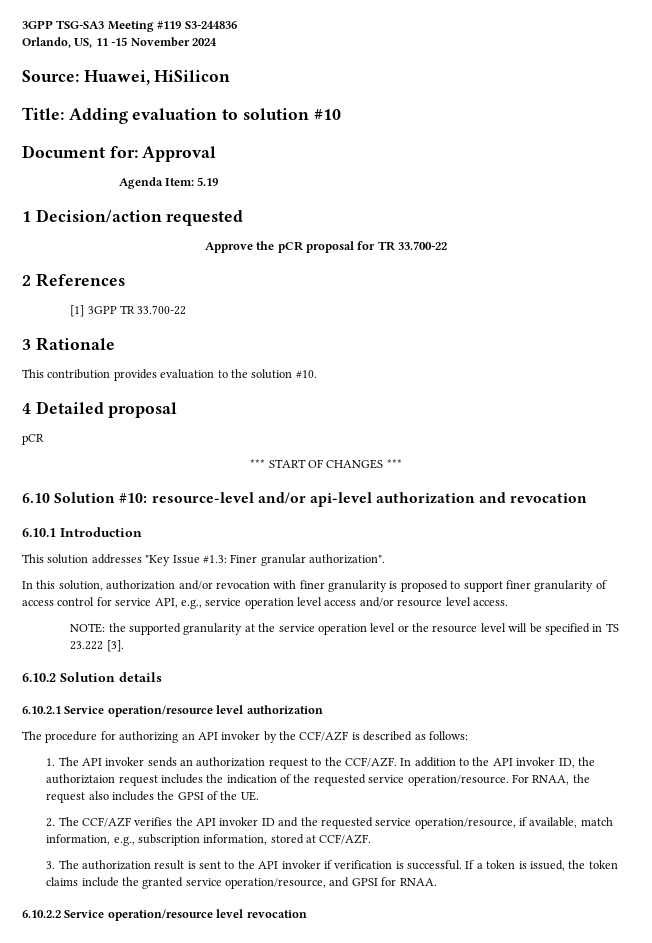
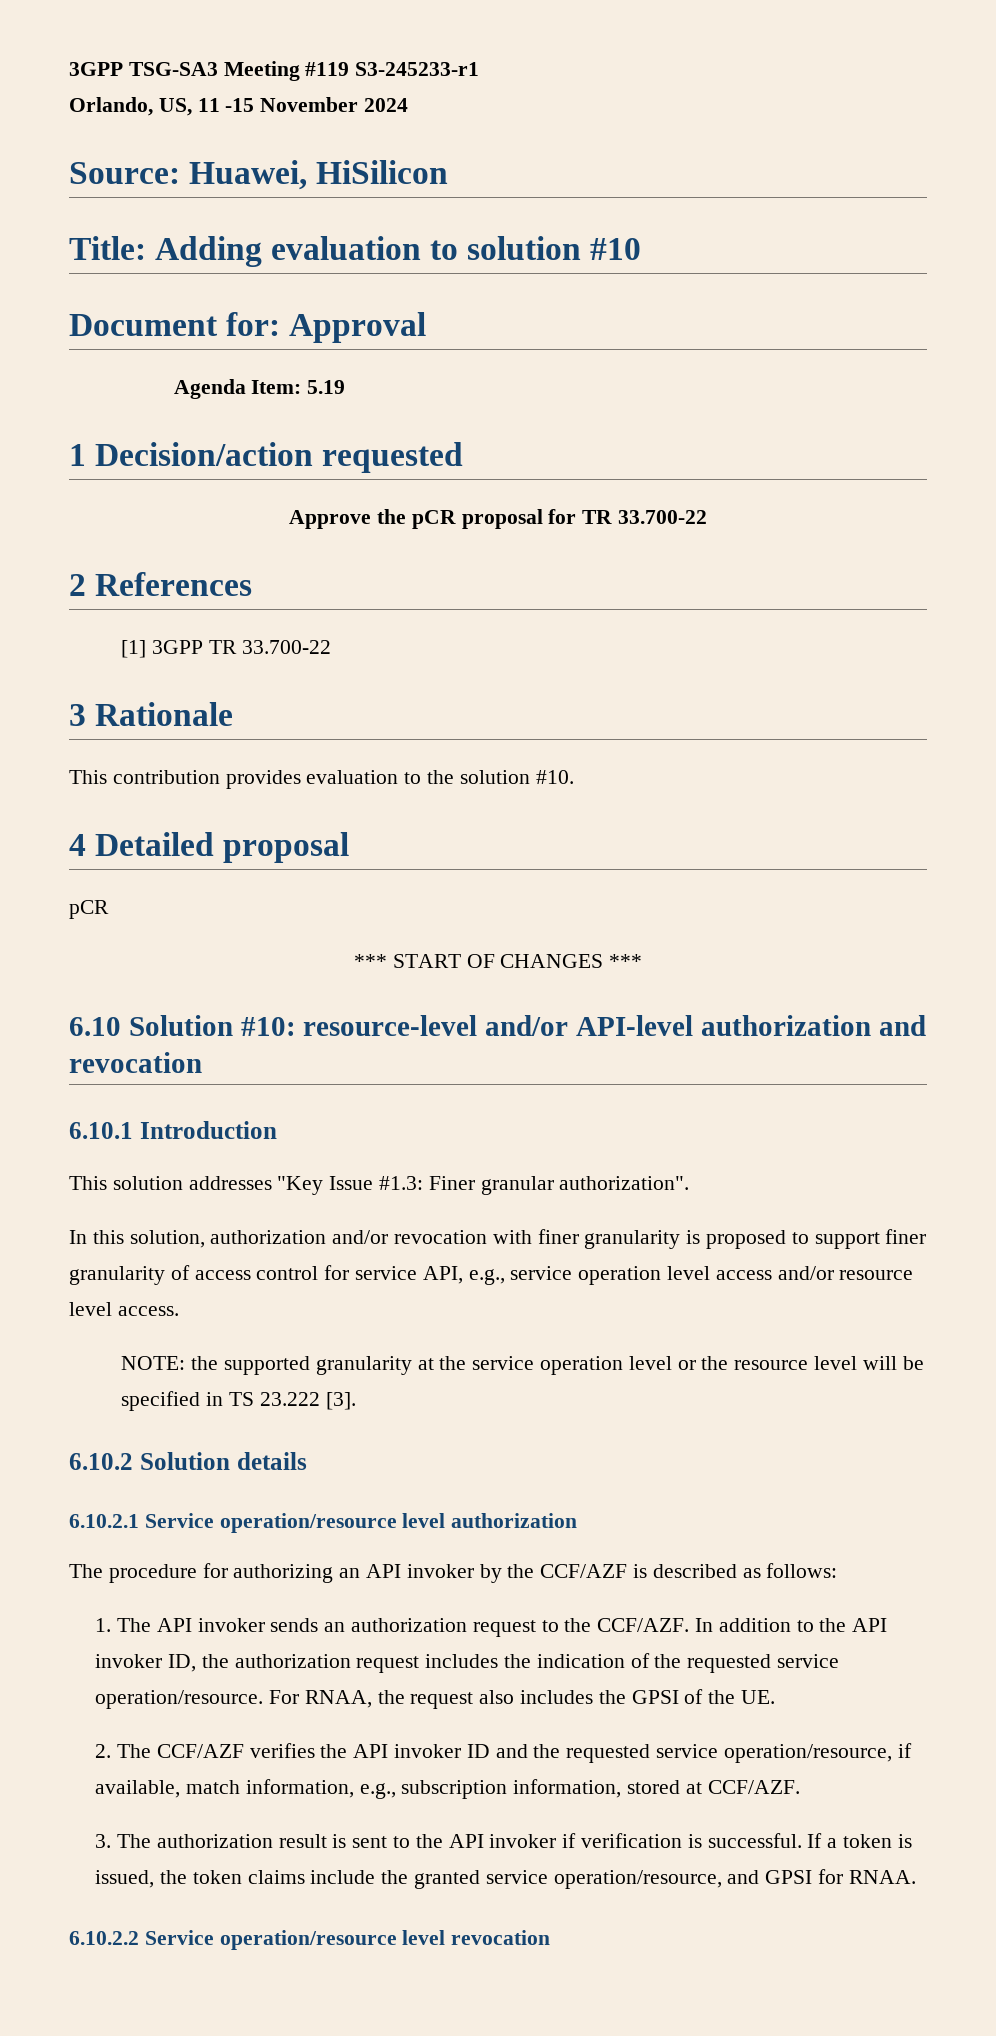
[184,21,237,29] S3-244836 -> [355,62,480,76] S3-245233-r1
[309,492,372,507] api-level -> [576,1015,694,1036] API-level
[46,774,116,784] authoriztaion -> [234,1654,351,1668] authorization

